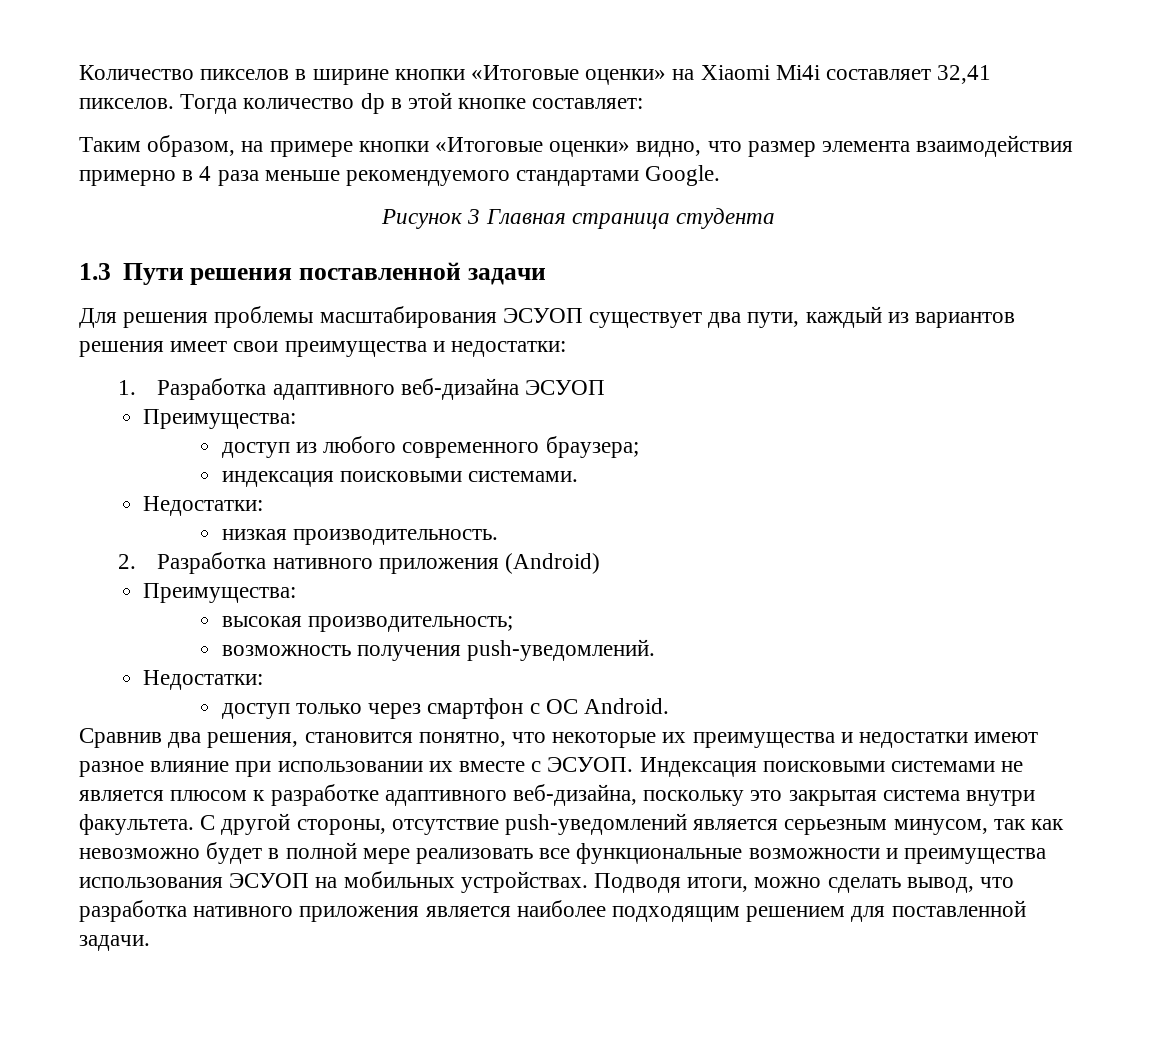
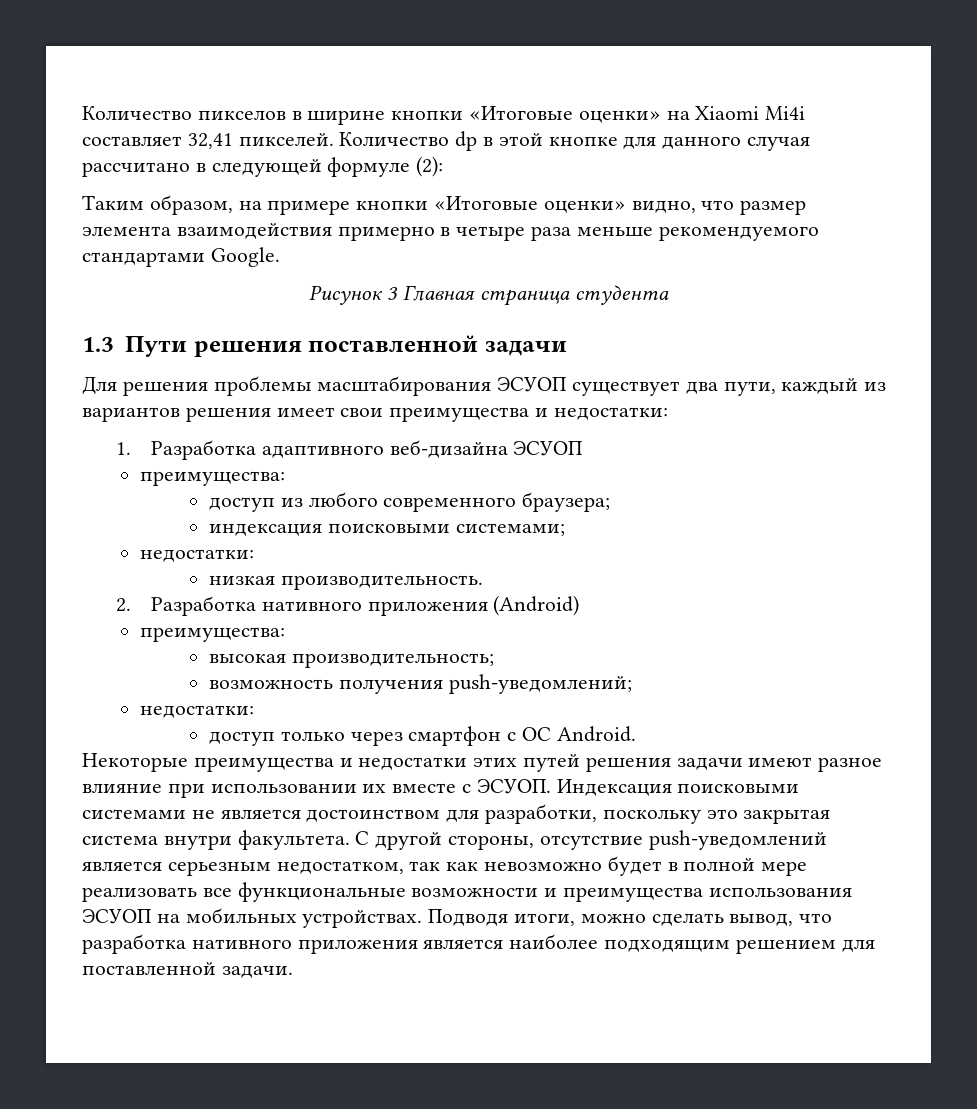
[79,94,355,114] пикселов. Тогда количество -> [238,132,450,146] пикселей. Количество
[532,98,644,109] составляет: -> [623,136,811,151] [82,156,444,177] для данного случая рассчитано в следующей формуле (2):
[199,166,212,181] 4 -> [456,226,526,241] четыре
[143,409,297,429] Преимущества: -> [140,471,286,486] преимущества:
[468,471,579,482] [143,496,264,516] системами. // Недостатки: -> [455,523,565,536] [140,549,255,562] системами; // недостатки:
[143,583,297,603] Преимущества: -> [140,627,286,642] преимущества:
[467,639,656,661] [143,670,264,690] push-уведомлений. // Недостатки: -> [448,674,632,694] [140,705,255,718] push-уведомлений; // недостатки:
[79,728,969,748] Сравнив два решения, становится понятно, что некоторые их преимущества и недостатки -> [82,753,743,772] Некоторые преимущества и недостатки этих путей решения задачи
[170,784,638,806] плюсом к разработке адаптивного веб-дизайна, -> [306,804,598,824] достоинством для разработки,
[893,819,988,835] минусом, -> [276,861,404,874] недостатком,

